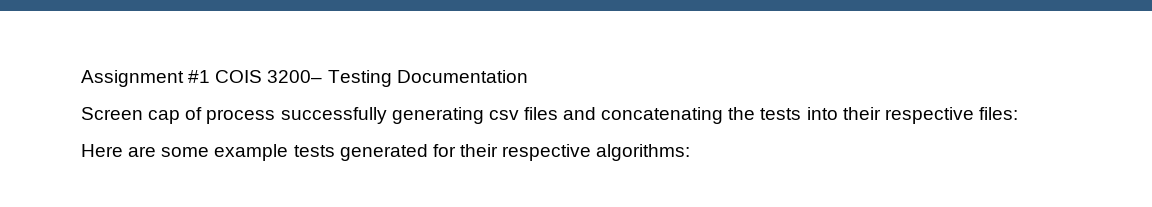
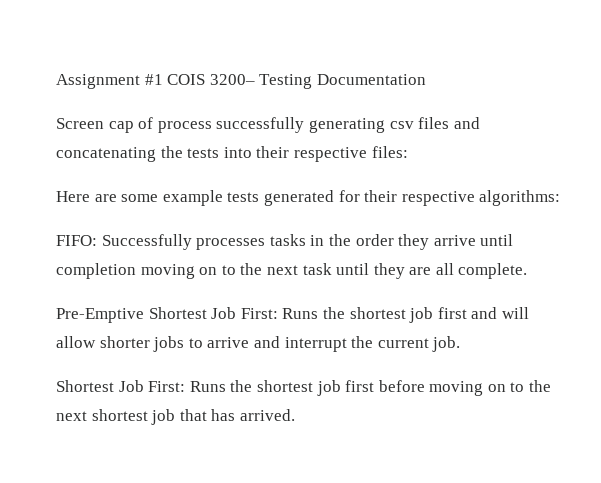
(691, 152) none -> [56,234,514,250] [56,263,528,279] [56,307,529,323] [56,336,461,352] [56,380,552,396] [56,409,295,425] // FIFO: Successfully processes tasks in the order they arrive until completion moving on to the next task until they are all complete. // Pre-Emptive Shortest Job First: Runs the shortest job first and will allow shorter jobs to arrive and interrupt the current job. // Shortest Job First: Runs the shortest job first before moving on to the next shortest job that has arrived.

